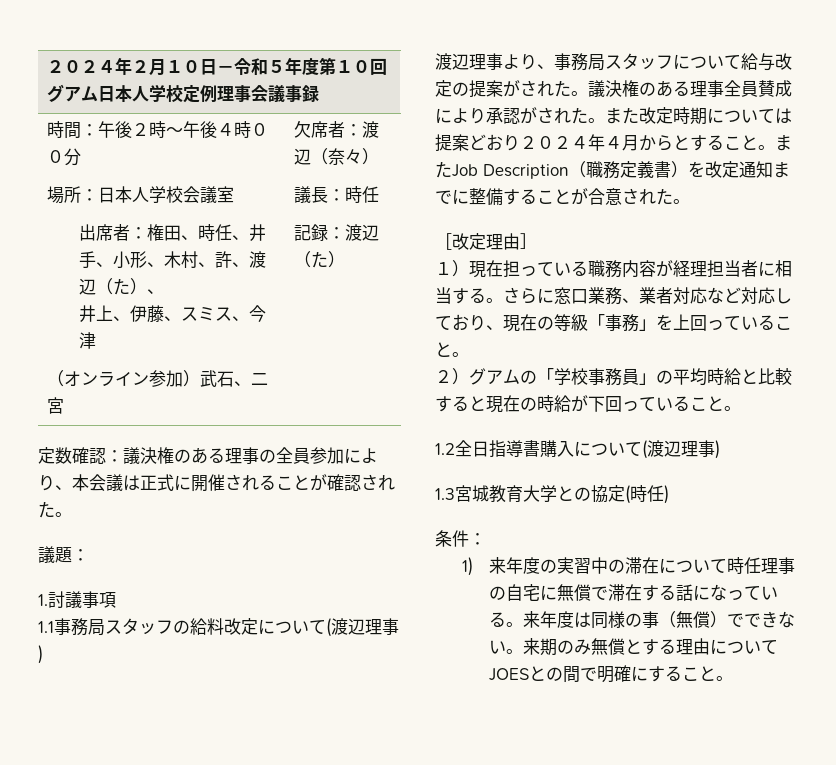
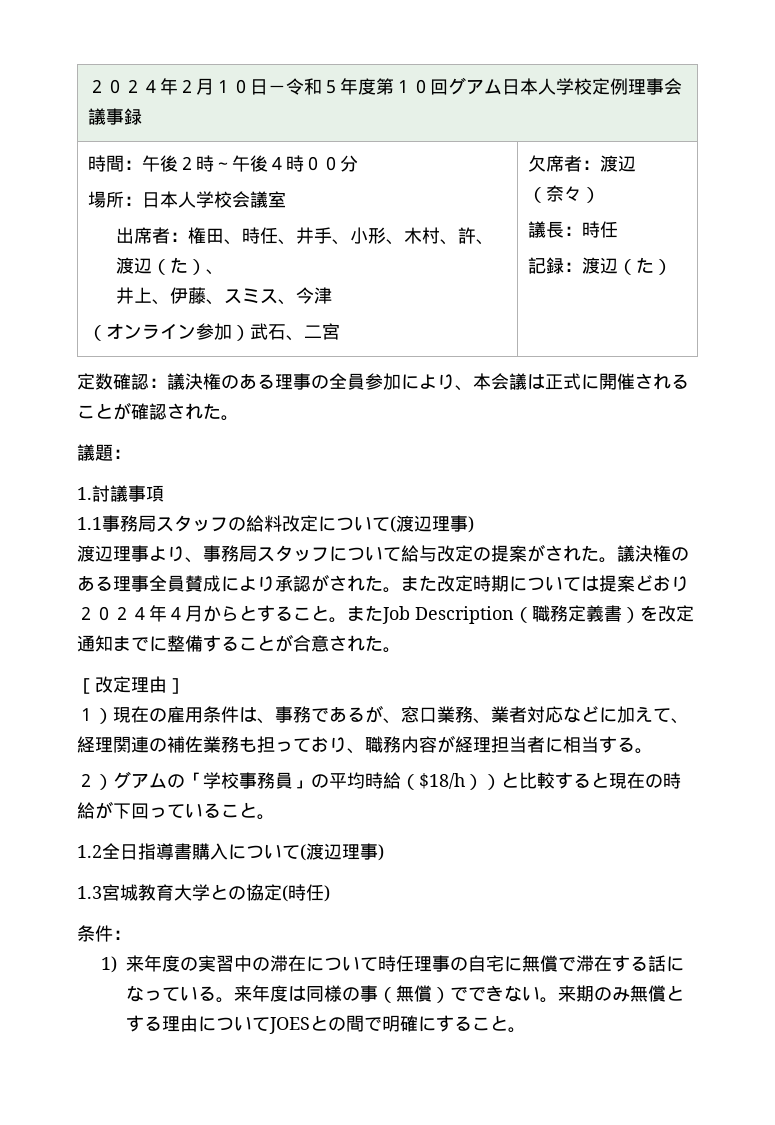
[503,260,588,277] 担っている -> [149,705,689,724] [77,736,365,754] の雇用条件は、事務であるが、窓口業務、業者対応などに加えて、経理関連の補佐業務も担っており、
[503,287,792,305] [435,314,792,332] [435,342,469,357] さらに窓口業務、業者対応など対応しており、現在の等級「事務」を上回っていること。 -> (653, 751) none
(741, 376) none -> [401,773,501,790] （$18/h））

